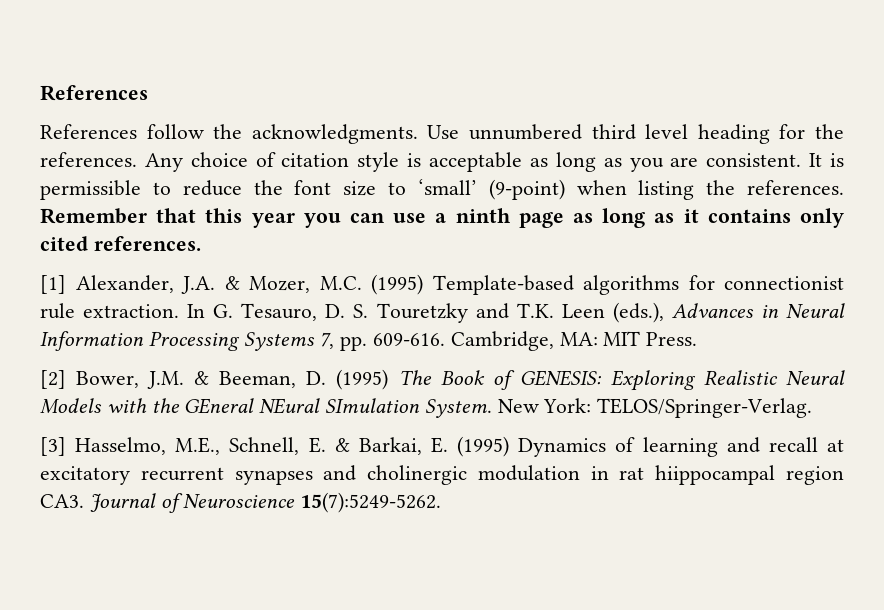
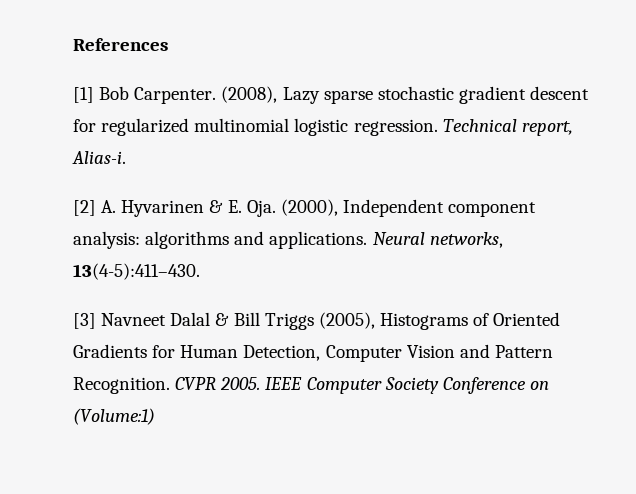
[40,124,845,144] [40,152,845,172] [40,179,844,200] [40,208,845,228] [40,236,201,251] [40,274,844,295] [40,302,845,323] [40,331,698,351] [40,369,846,391] [40,398,813,418] [40,436,844,457] [40,465,845,485] [40,492,442,513] References follow the acknowledgments. Use unnumbered third level heading for the references. Any choice of citation style is acceptable as long as you are consistent. It is permissible to reduce the font size to ‘small’ (9-point) when listing the references. Remember that this year you can use a ninth page as long as it contains only cited references. // [1] Alexander, J.A. & Mozer, M.C. (1995) Template-based algorithms for connectionist rule extraction. In G. Tesauro, D. S. Touretzky and T.K. Leen (eds.), Advances in Neural Information Processing Systems 7, pp. 609-616. Cambridge, MA: MIT Press. // [2] Bower, J.M. & Beeman, D. (1995) The Book of GENESIS: Exploring Realistic Neural Models with the GEneral NEural SImulation System. New York: TELOS/Springer-Verlag. // [3] Hasselmo, M.E., Schnell, E. & Barkai, E. (1995) Dynamics of learning and recall at excitatory recurrent synapses and cholinergic modulation in rat hiippocampal region CA3. Journal of Neuroscience 15(7):5249-5262. -> [73,86,590,104] [73,118,573,136] [72,151,126,164] [73,199,537,217] [73,231,503,249] [73,263,200,280] [73,312,561,330] [73,344,553,362] [73,377,549,394] [73,408,155,425] [1] Bob Carpenter. (2008), Lazy sparse stochastic gradient descent for regularized multinomial logistic regression. Technical report, Alias-i. // [2] A. Hyvarinen & E. Oja. (2000), Independent component analysis: algorithms and applications. Neural networks, 13(4-5):411–430. // [3] Navneet Dalal & Bill Triggs (2005), Histograms of Oriented Gradients for Human Detection, Computer Vision and Pattern Recognition. CVPR 2005. IEEE Computer Society Conference on (Volume:1)

